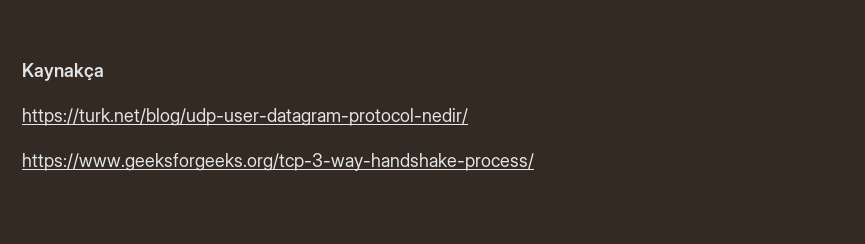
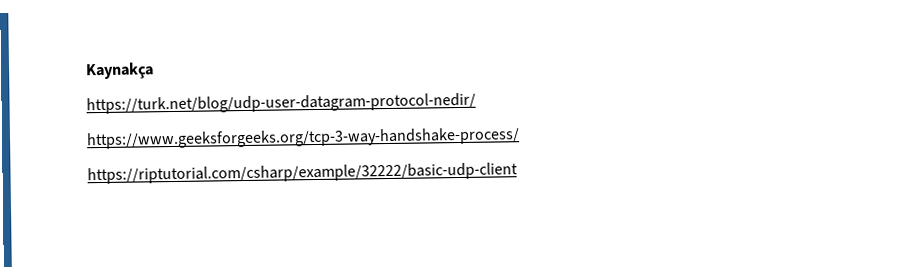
(534, 162) none -> [87,162,518,185] // https://riptutorial.com/csharp/example/32222/basic-udp-client

